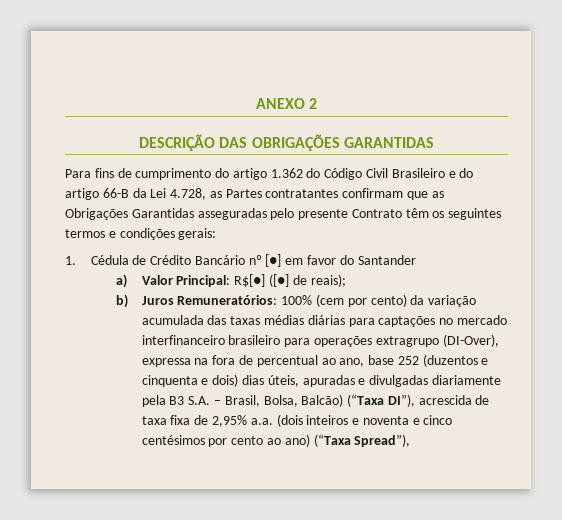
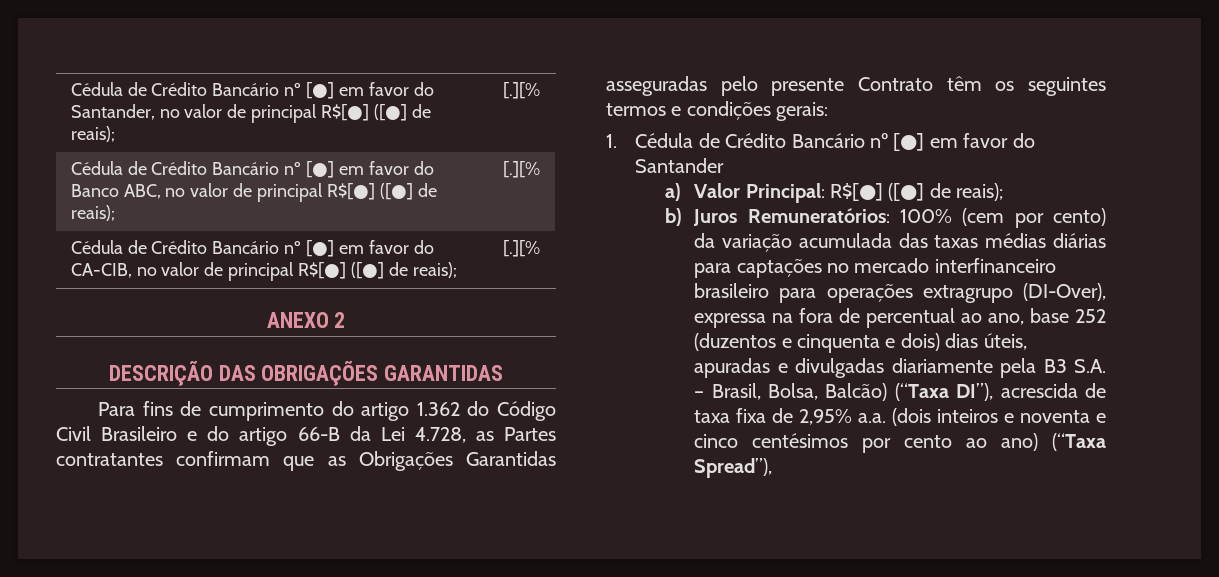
(255, 103) none -> [70,82,434,99] [70,104,431,123] [70,126,115,142] [503,82,540,99] [70,161,434,178] [70,183,437,202] [70,205,115,221] [503,161,540,178] [70,240,434,257] [70,262,457,281] [503,240,540,257] Cédula de Crédito Bancário nº [●] em favor do Santander, no valor de principal R$[●] ([●] de reais); | [.][% // Cédula de Crédito Bancário nº [●] em favor do Banco ABC, no valor de principal R$[●] ([●] de reais); | [.][% // Cédula de Crédito Bancário nº [●] em favor do CA-CIB, no valor de principal R$[●] ([●] de reais); | [.][% //

